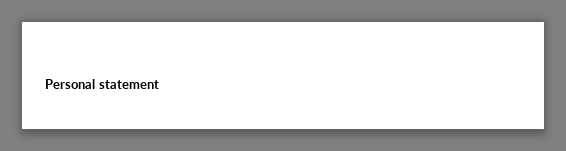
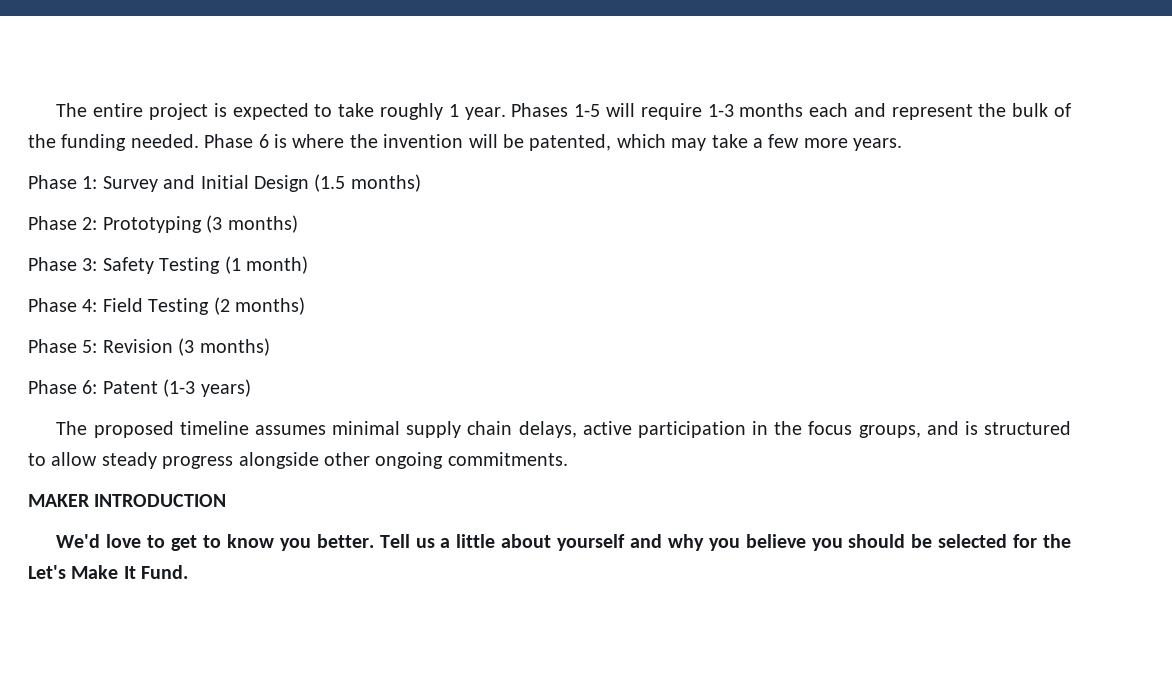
[45,79,159,89] Personal statement -> [56,103,1071,120] [28,134,903,151] [28,174,421,192] [28,215,298,233] [28,256,308,274] [28,297,305,315] [28,338,270,356] [28,379,251,397] [56,421,1071,438] [28,452,568,469] [28,494,227,507] [56,534,1071,551] [28,565,189,579] The entire project is expected to take roughly 1 year. Phases 1-5 will require 1-3 months each and represent the bulk of the funding needed. Phase 6 is where the invention will be patented, which may take a few more years. // Phase 1: Survey and Initial Design (1.5 months) // Phase 2: Prototyping (3 months) // Phase 3: Safety Testing (1 month) // Phase 4: Field Testing (2 months) // Phase 5: Revision (3 months) // Phase 6: Patent (1-3 years) // The proposed timeline assumes minimal supply chain delays, active participation in the focus groups, and is structured to allow steady progress alongside other ongoing commitments. // MAKER INTRODUCTION // We'd love to get to know you better. Tell us a little about yourself and why you believe you should be selected for the Let's Make It Fund.

